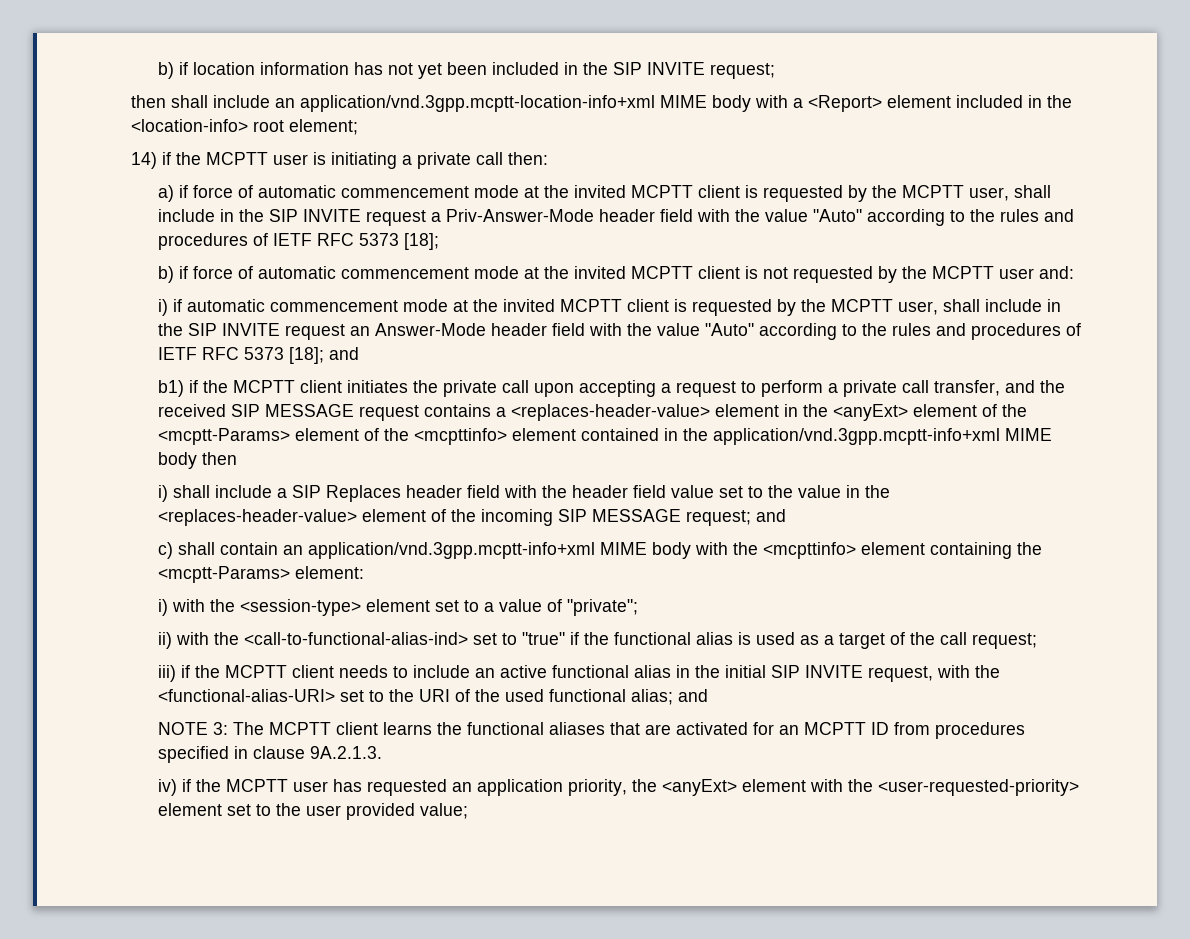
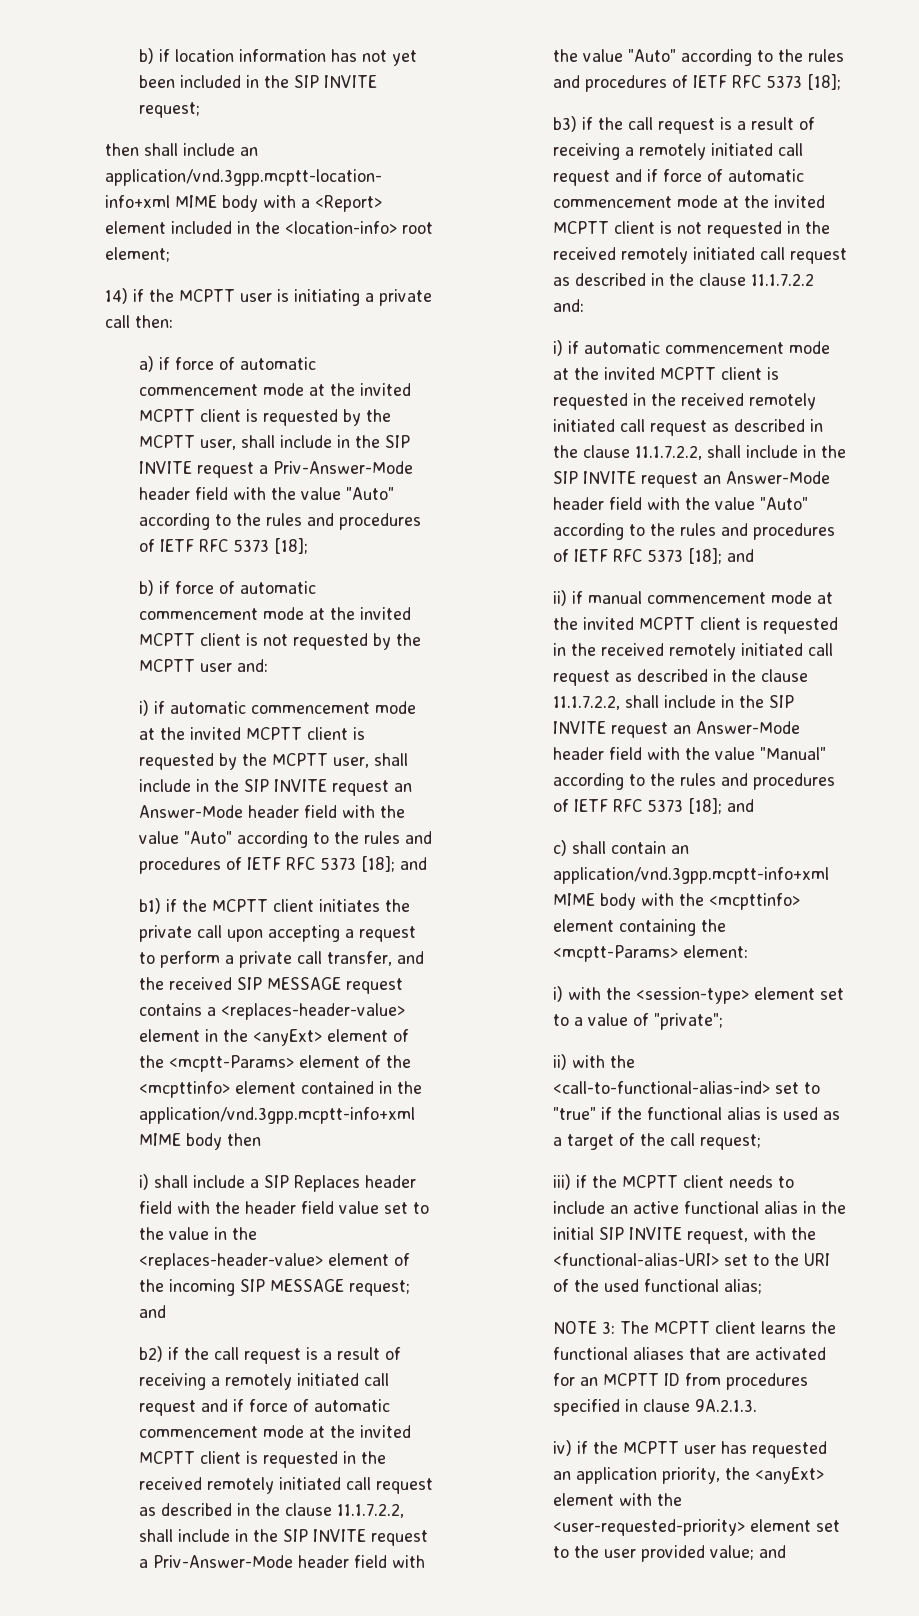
(786, 515) none -> [138,1346,401,1364] [138,1373,389,1390] [138,1399,390,1416] [138,1425,411,1438] [138,1451,386,1468] [138,1477,433,1494] [138,1503,404,1518] [138,1529,428,1546] [138,1555,425,1568] [552,49,844,66] [552,74,841,92] [552,116,815,134] [552,143,803,160] [552,169,804,186] [552,195,825,208] [552,221,830,238] [552,247,847,264] [552,273,814,286] [552,299,584,312] [552,340,830,356] [552,367,779,380] [552,393,816,410] [552,419,823,436] [552,445,846,460] [552,471,830,488] [552,497,808,510] [552,523,835,540] [552,548,754,564] [552,590,833,606] [552,617,838,634] [552,643,833,660] [552,669,808,686] [552,695,794,710] [552,721,800,738] [552,747,826,760] [552,773,835,790] [552,798,754,814] // b2) if the call request is a result of receiving a remotely initiated call request and if force of automatic commencement mode at the invited MCPTT client is requested in the received remotely initiated call request as described in the clause 11.1.7.2.2, shall include in the SIP INVITE request a Priv-Answer-Mode header field with the value "Auto" according to the rules and procedures of IETF RFC 5373 [18]; // b3) if the call request is a result of receiving a remotely initiated call request and if force of automatic commencement mode at the invited MCPTT client is not requested in the received remotely initiated call request as described in the clause 11.1.7.2.2 and: // i) if automatic commencement mode at the invited MCPTT client is requested in the received remotely initiated call request as described in the clause 11.1.7.2.2, shall include in the SIP INVITE request an Answer-Mode header field with the value "Auto" according to the rules and procedures of IETF RFC 5373 [18]; and // ii) if manual commencement mode at the invited MCPTT client is requested in the received remotely initiated call request as described in the clause 11.1.7.2.2, shall include in the SIP INVITE request an Answer-Mode header field with the value "Manual" according to the rules and procedures of IETF RFC 5373 [18]; and
[677,689,708,702] and -> (762, 1286) none
(468, 811) none -> [758,1545,786,1558] and

